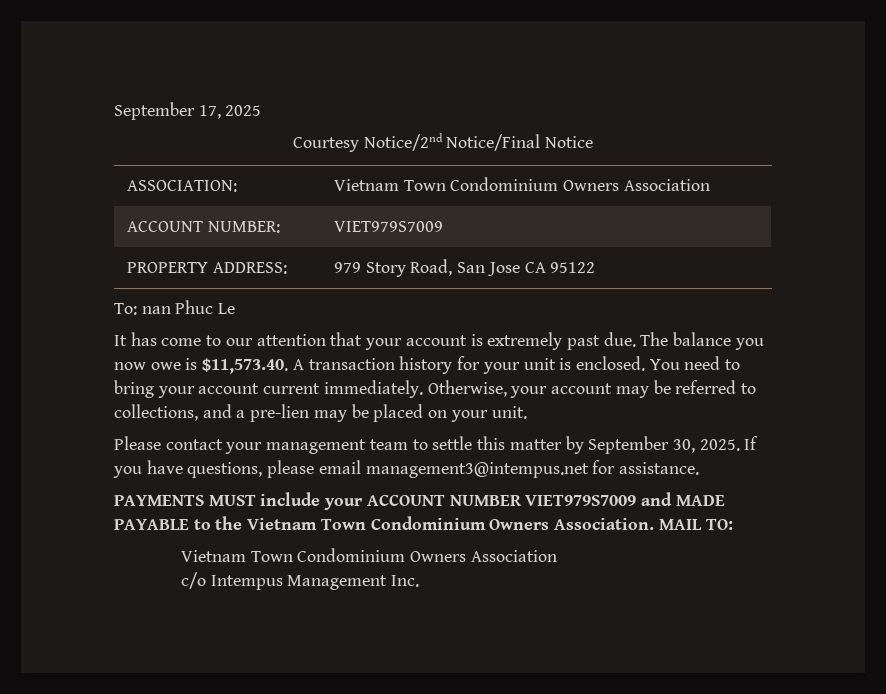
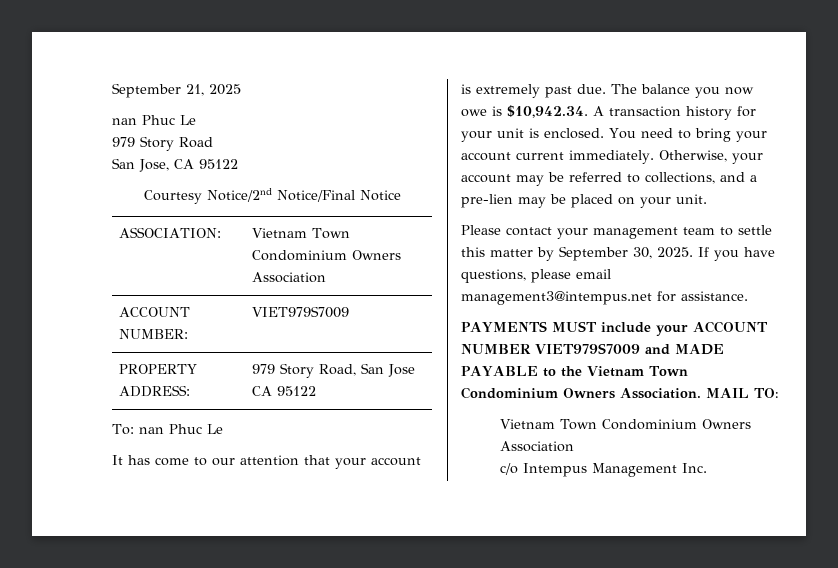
[114,102,221,120] September 17, -> [112,83,204,98] September 21,
(262, 110) none -> [112,115,196,125] [112,136,213,151] [112,158,238,172] // nan Phuc Le // 979 Story Road // San Jose, CA 95122
[202,358,289,374] $11,573.40. -> [507,105,588,118] $10,942.34.

